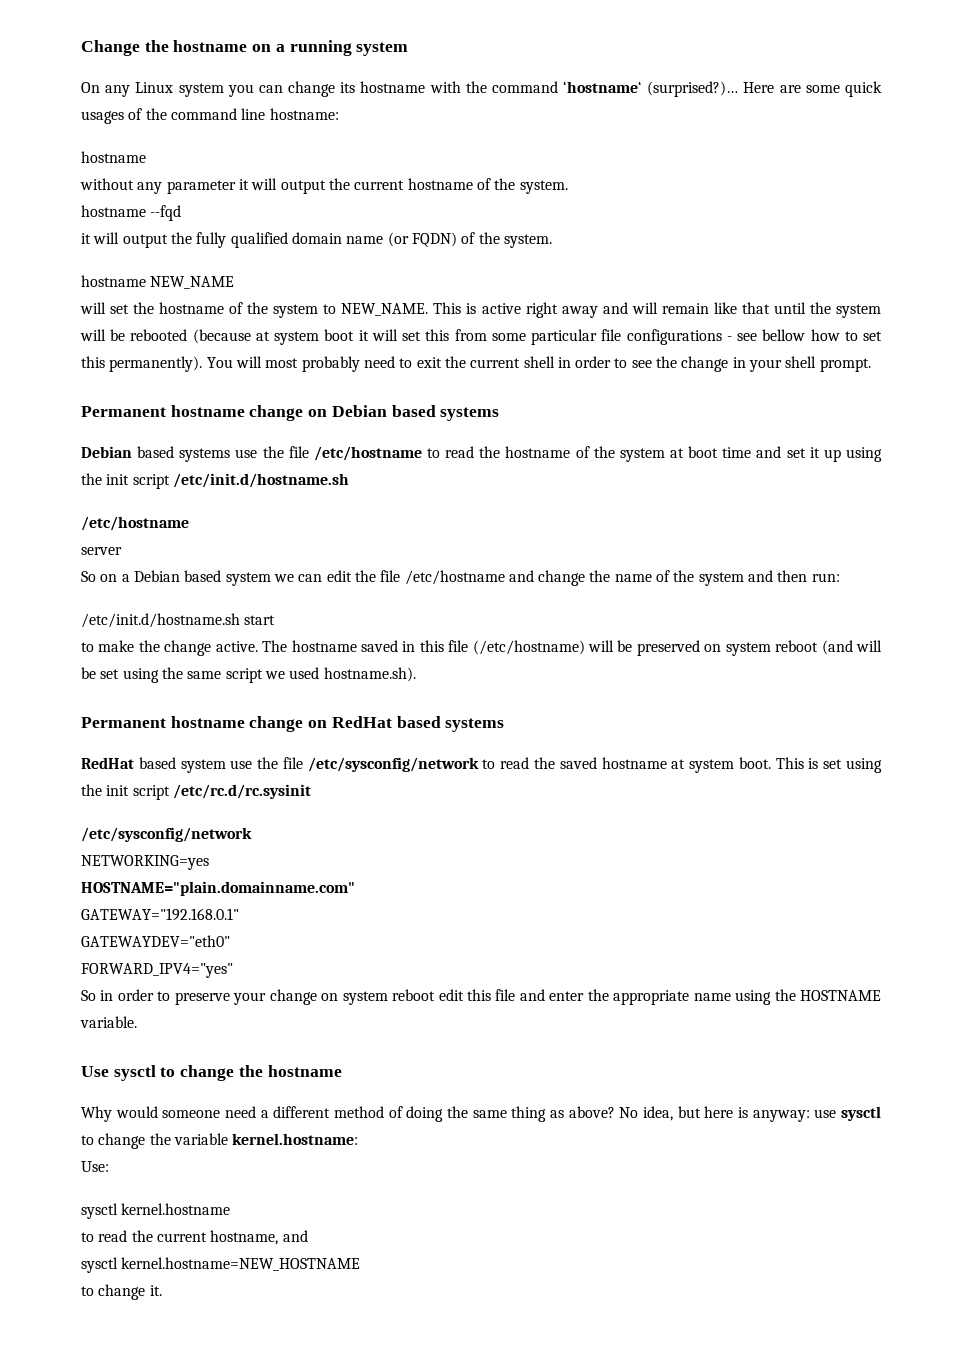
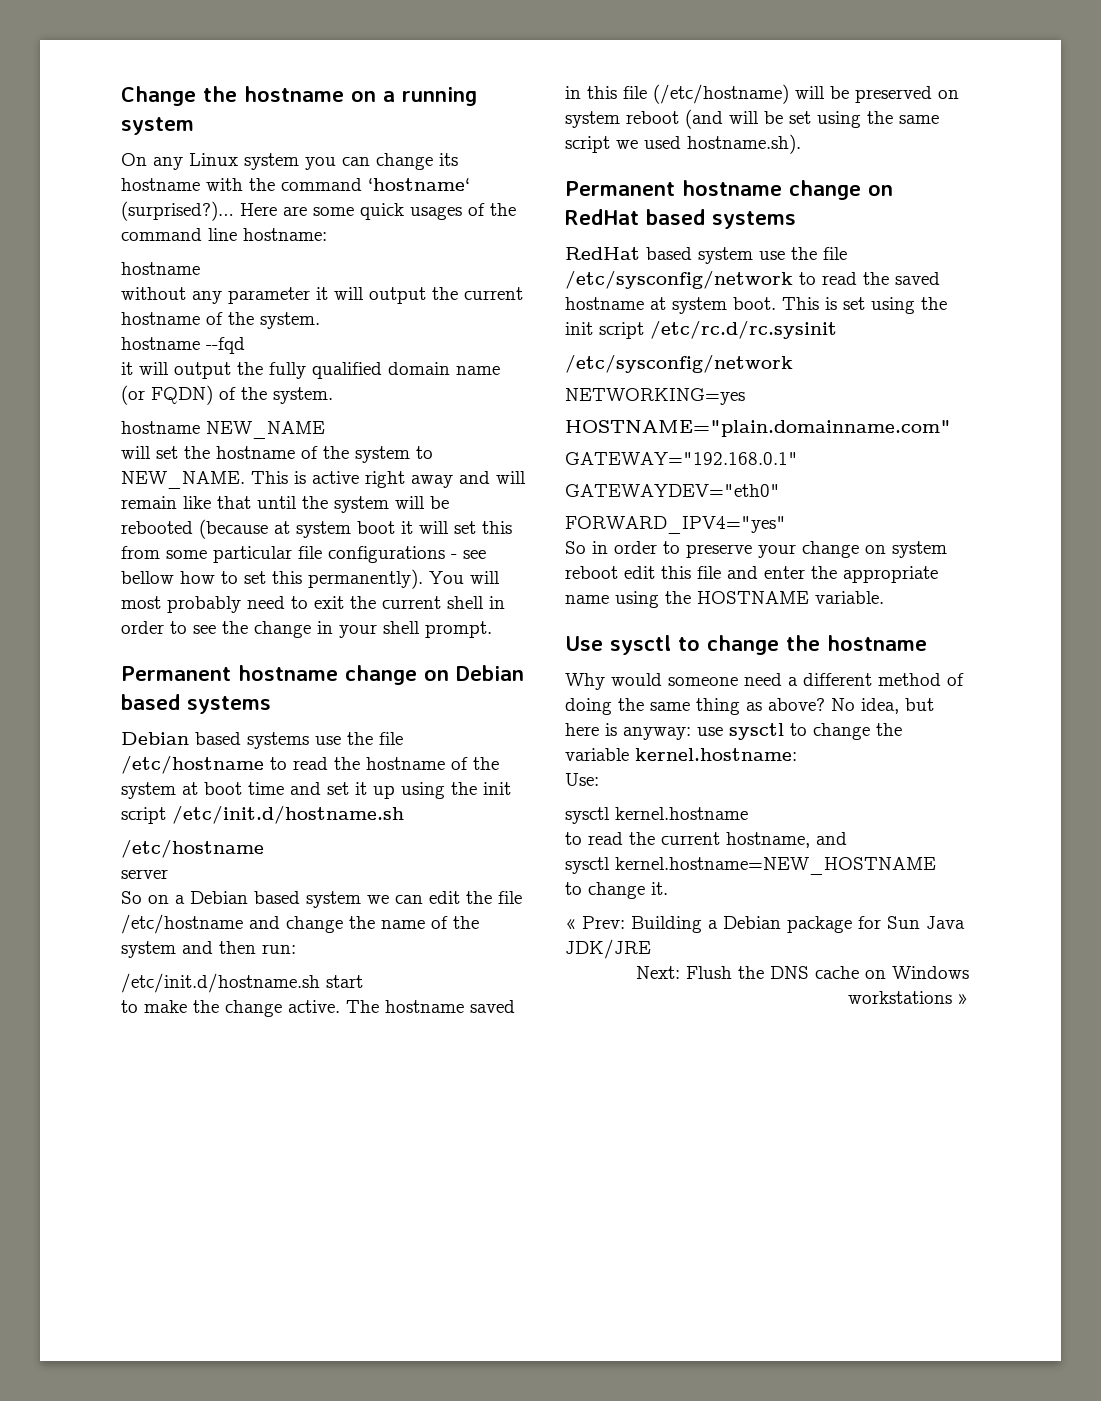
(162, 1290) none -> [565,916,965,933] [565,939,651,959] [636,966,969,979] [848,991,969,1004] // « Prev: Building a Debian package for Sun Java JDK/JRE // Next: Flush the DNS cache on Windows workstations »

